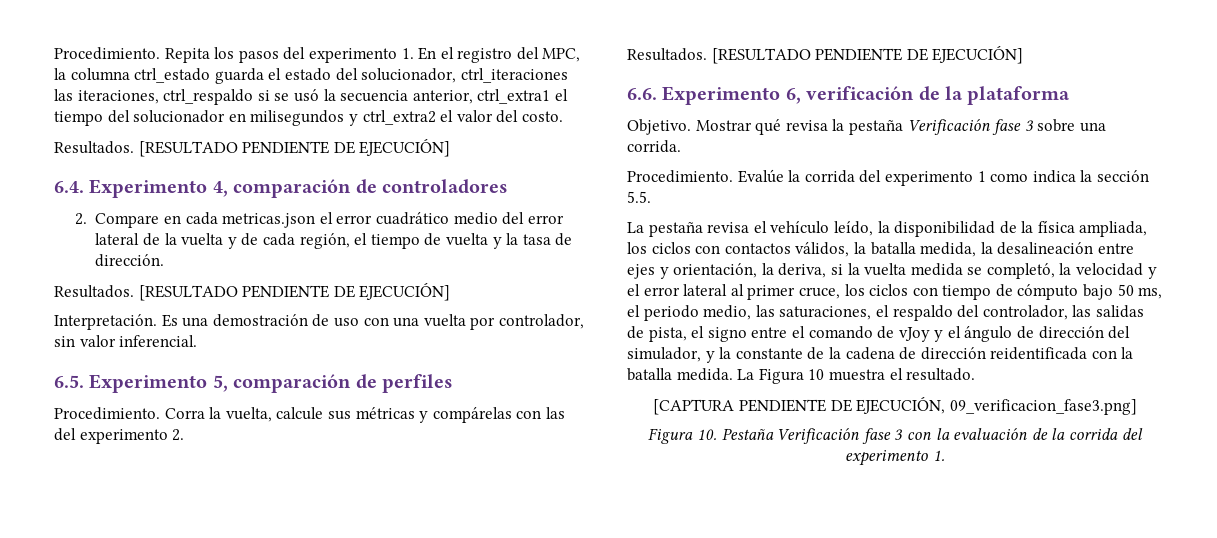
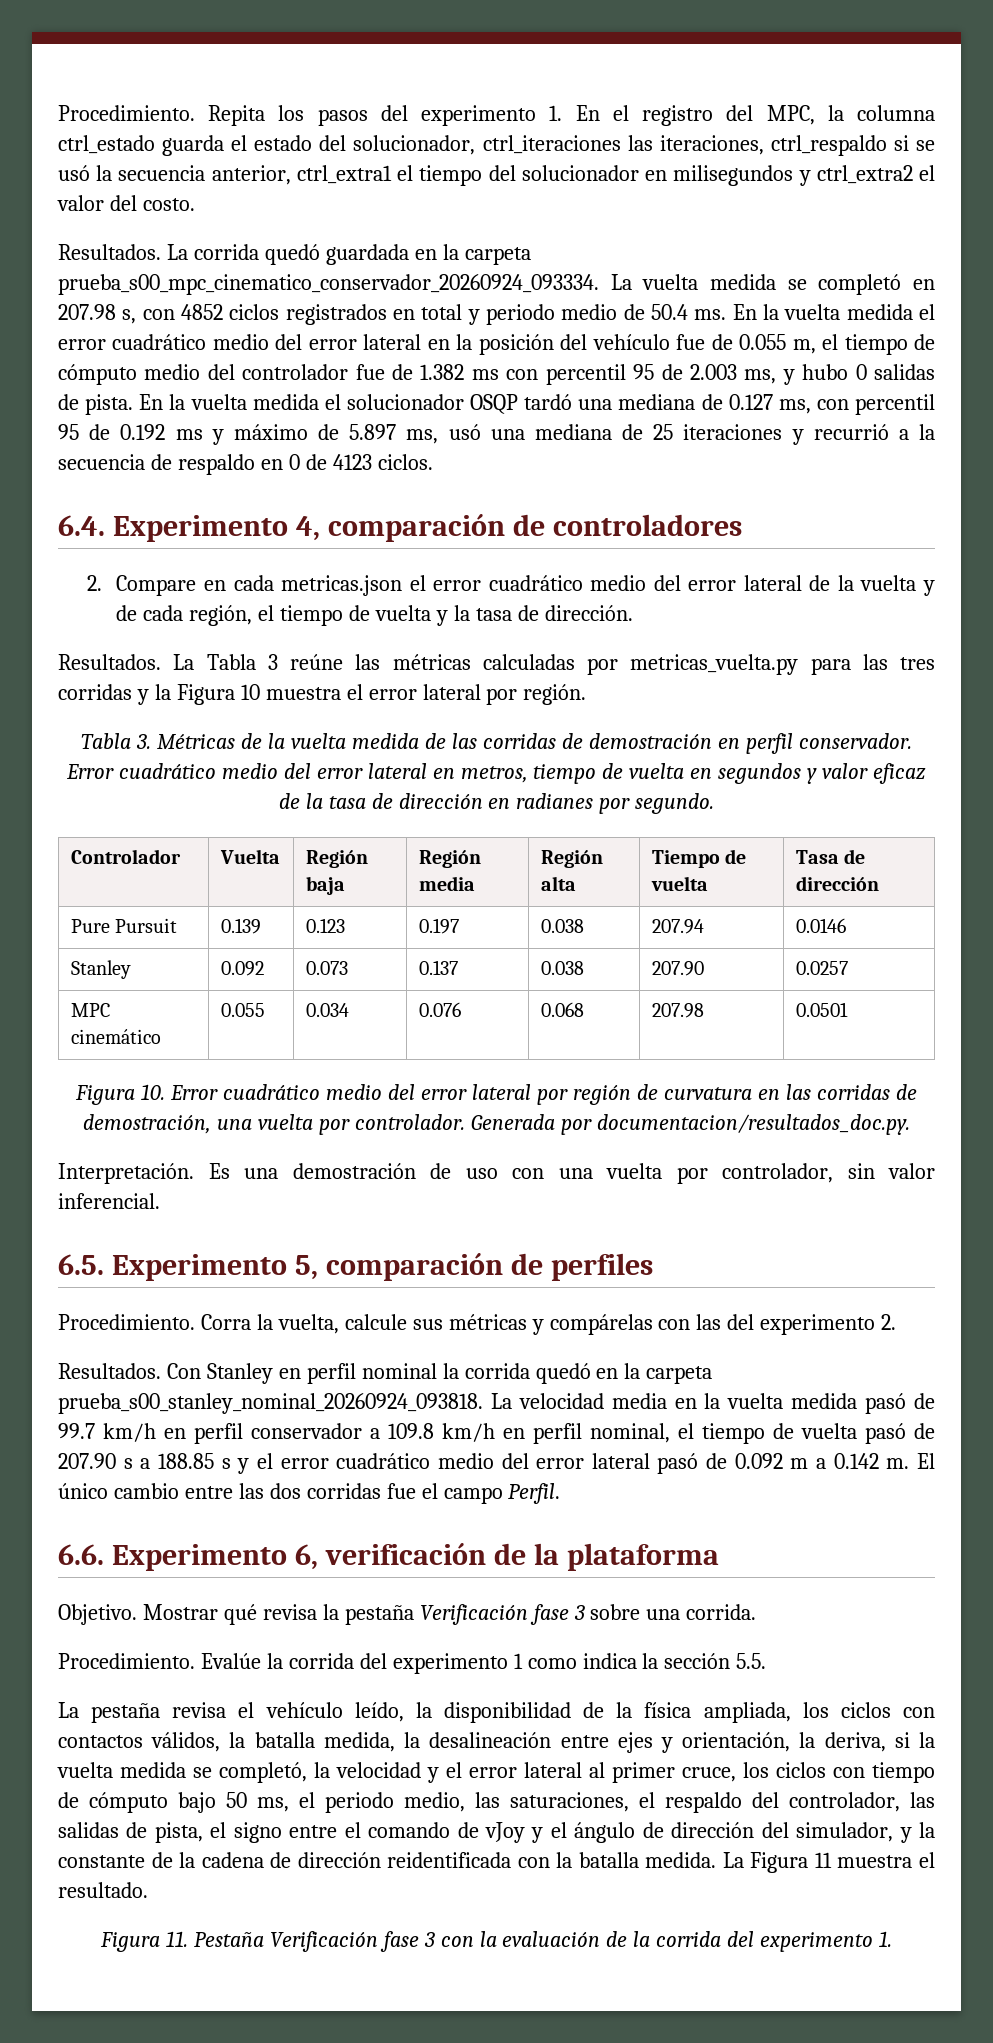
[138,138,451,157] [RESULTADO PENDIENTE DE EJECUCIÓN] -> [166,244,531,265] [58,274,935,295] [58,304,936,325] [58,334,936,355] [58,364,935,385] [58,394,935,415] [58,424,935,445] [58,454,433,475] La corrida quedó guardada en la carpeta prueba_s00_mpc_cinematico_conservador_20260924_093334. La vuelta medida se completó en 207.98 s, con 4852 ciclos registrados en total y periodo medio de 50.4 ms. En la vuelta medida el error cuadrático medio del error lateral en la posición del vehículo fue de 0.055 m, el tiempo de cómputo medio del controlador fue de 1.382 ms con percentil 95 de 2.003 ms, y hubo 0 salidas de pista. En la vuelta medida el solucionador OSQP tardó una mediana de 0.127 ms, con percentil 95 de 0.192 ms y máximo de 5.897 ms, usó una mediana de 25 iteraciones y recurrió a la secuencia de respaldo en 0 de 4123 ciclos.
[138,282,451,301] [RESULTADO PENDIENTE DE EJECUCIÓN] -> [173,654,935,675] [58,684,587,705] [81,733,912,754] [65,763,927,784] [278,793,715,814] [70,849,181,864] [219,849,280,864] [305,850,368,868] [305,876,345,895] [418,850,481,868] [418,876,475,891] [540,850,603,868] [540,876,576,891] [651,849,747,868] [650,876,708,891] [795,849,866,864] [795,876,879,891] [70,918,178,933] [220,918,261,934] [305,918,345,933] [418,918,459,934] [540,919,584,933] [651,919,704,934] [795,918,846,933] [70,960,131,979] [220,961,264,976] [305,961,348,975] [418,960,458,975] [540,961,584,975] [651,961,704,976] [795,961,848,975] [70,1003,110,1017] [70,1029,161,1044] [220,1003,265,1017] [305,1003,349,1017] [418,1002,461,1017] [540,1002,584,1017] [651,1003,704,1018] [795,1002,848,1017] [75,1084,917,1105] [83,1114,910,1135] La Tabla 3 reúne las métricas calculadas por metricas_vuelta.py para las tres corridas y la Figura 10 muestra el error lateral por región. // Tabla 3. Métricas de la vuelta medida de las corridas de demostración en perfil conservador. Error cuadrático medio del error lateral en metros, tiempo de vuelta en segundos y valor eficaz de la tasa de dirección en radianes por segundo. // Controlador | Vuelta | Región baja | Región media | Región alta | Tiempo de vuelta | Tasa de dirección // Pure Pursuit | 0.139 | 0.123 | 0.197 | 0.038 | 207.94 | 0.0146 // Stanley | 0.092 | 0.073 | 0.137 | 0.038 | 207.90 | 0.0257 // MPC cinemático | 0.055 | 0.034 | 0.076 | 0.068 | 207.98 | 0.0501 // Figura 10. Error cuadrático medio del error lateral por región de curvatura en las corridas de demostración, una vuelta por controlador. Generada por documentacion/resultados_doc.py.
[711,45,1024,64] [RESULTADO PENDIENTE DE EJECUCIÓN] -> [166,1363,713,1384] [58,1393,936,1414] [58,1423,935,1444] [58,1453,935,1474] [58,1483,561,1504] Con Stanley en perfil nominal la corrida quedó en la carpeta prueba_s00_stanley_nominal_20260924_093818. La velocidad media en la vuelta medida pasó de 99.7 km/h en perfil conservador a 109.8 km/h en perfil nominal, el tiempo de vuelta pasó de 207.90 s a 188.85 s y el error cuadrático medio del error lateral pasó de 0.092 m a 0.142 m. El único cambio entre las dos corridas fue el campo Perfil.
[808,369,825,380] 10 -> [814,1852,832,1868] 11
[653,396,1137,415] [648,428,718,444] // [CAPTURA PENDIENTE DE EJECUCIÓN, 09_verificacion_fase3.png] // Figura 10. -> [99,1931,188,1952] // Figura 11.

